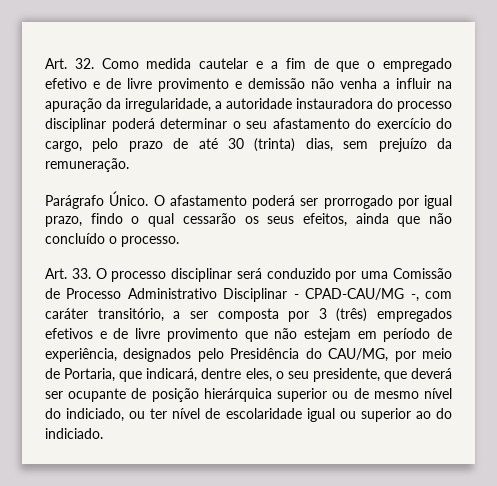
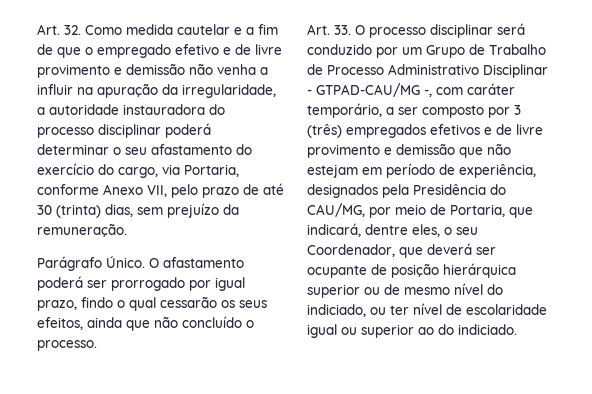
(82, 146) none -> [162,164,239,177] [37,184,167,197] via Portaria, conforme Anexo VII,
[361,268,452,279] uma Comissão -> [402,44,546,58] um Grupo de Trabalho
[305,288,405,300] CPAD-CAU/MG -> [316,83,420,97] GTPAD-CAU/MG
[97,308,164,322] transitório, -> [307,103,382,118] temporário,
[217,308,279,322] composta -> [422,105,484,118] composto
(238, 335) none -> [384,143,455,155] e demissão
[197,348,224,362] pelo -> [382,184,409,198] pela
[312,368,380,382] presidente, -> [307,244,395,257] Coordenador,

